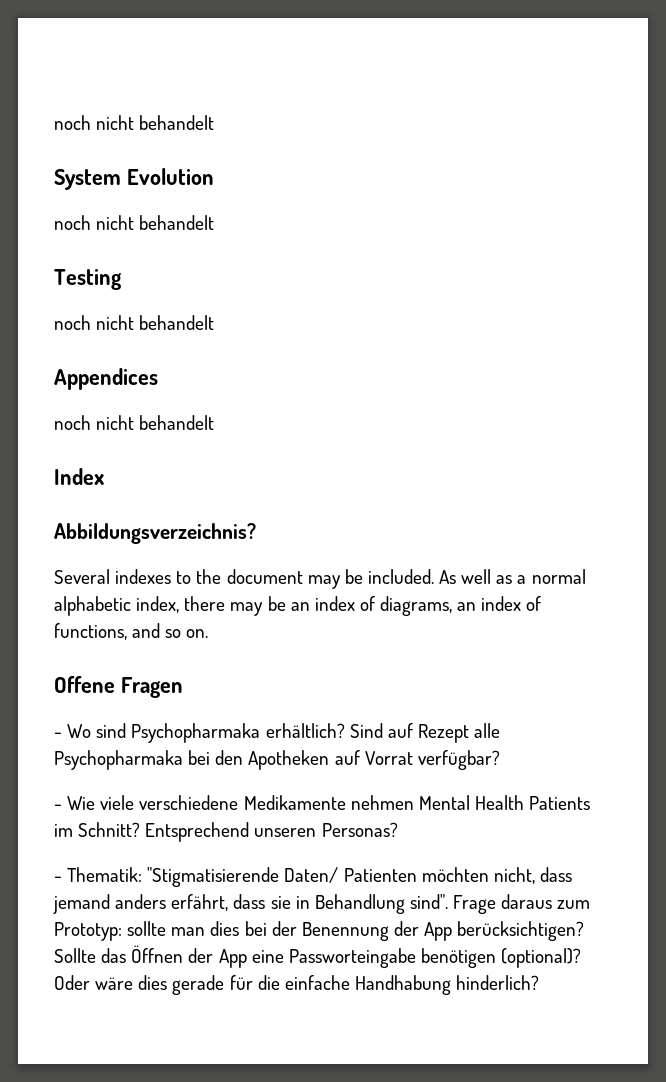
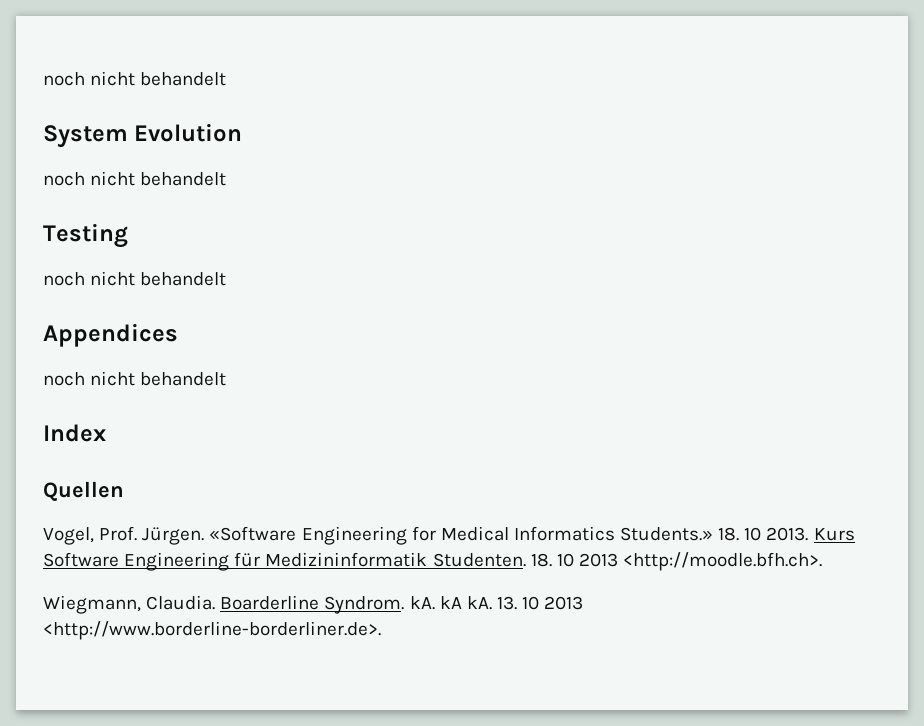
[54,523,256,544] [54,569,586,589] [54,596,542,616] [54,623,209,640] [54,676,183,698] [54,723,501,743] [54,750,500,770] [54,795,591,810] [54,822,398,842] [54,867,572,887] [53,894,591,914] [54,921,585,941] [54,945,582,968] [54,975,540,995] Abbildungsverzeichnis? // Several indexes to the document may be included. As well as a normal alphabetic index, there may be an index of diagrams, an index of functions, and so on. // Offene Fragen // - Wo sind Psychopharmaka erhältlich? Sind auf Rezept alle Psychopharmaka bei den Apotheken auf Vorrat verfügbar? // - Wie viele verschiedene Medikamente nehmen Mental Health Patients im Schnitt? Entsprechend unseren Personas? // - Thematik: "Stigmatisierende Daten/ Patienten möchten nicht, dass jemand anders erfährt, dass sie in Behandlung sind". Frage daraus zum Prototyp: sollte man dies bei der Benennung der App berücksichtigen? Sollte das Öffnen der App eine Passworteingabe benötigen (optional)? Oder wäre dies gerade für die einfache Handhabung hinderlich? -> [43,481,124,501] [43,526,855,545] [43,552,823,571] [43,595,584,614] [43,621,381,640] Quellen // Vogel, Prof. Jürgen. «Software Engineering for Medical Informatics Students.» 18. 10 2013. Kurs Software Engineering für Medizininformatik Studenten. 18. 10 2013 <http://moodle.bfh.ch>. // Wiegmann, Claudia. Boarderline Syndrom. kA. kA kA. 13. 10 2013 <http://www.borderline-borderliner.de>.

